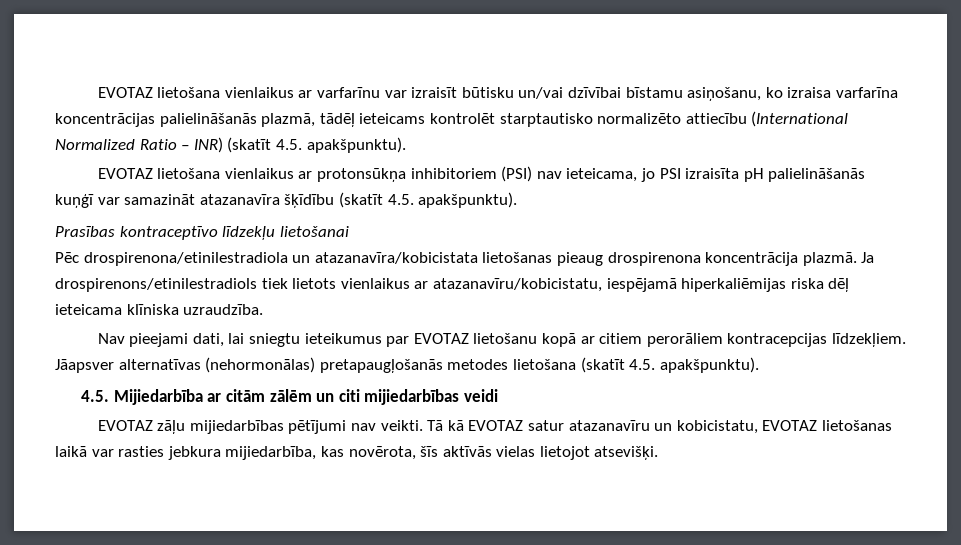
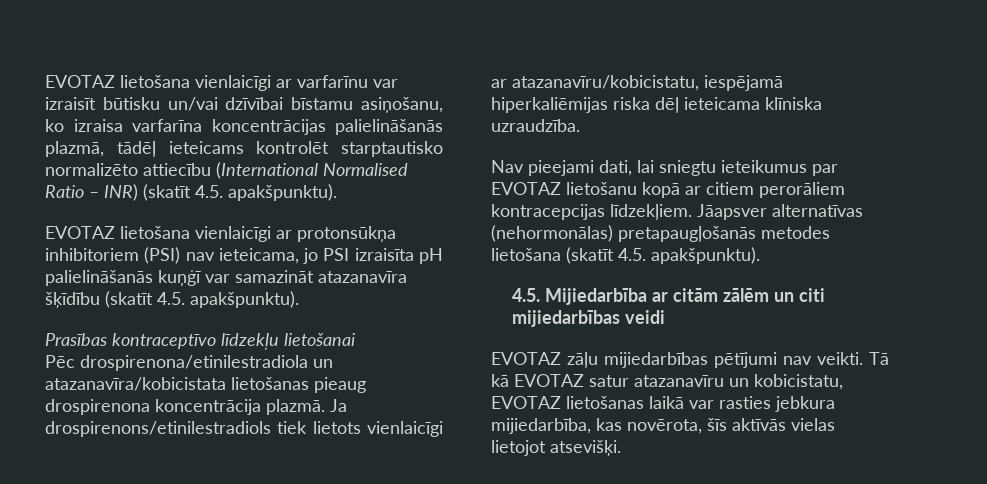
[97,87,294,98] EVOTAZ lietošana vienlaikus -> [45,75,271,91] EVOTAZ lietošana vienlaicīgi
[55,139,135,150] Normalized -> [323,163,408,176] Normalised
[224,168,294,179] vienlaikus -> [195,226,271,242] vienlaicīgi
[340,278,410,289] vienlaikus -> [367,421,443,437] vienlaicīgi

